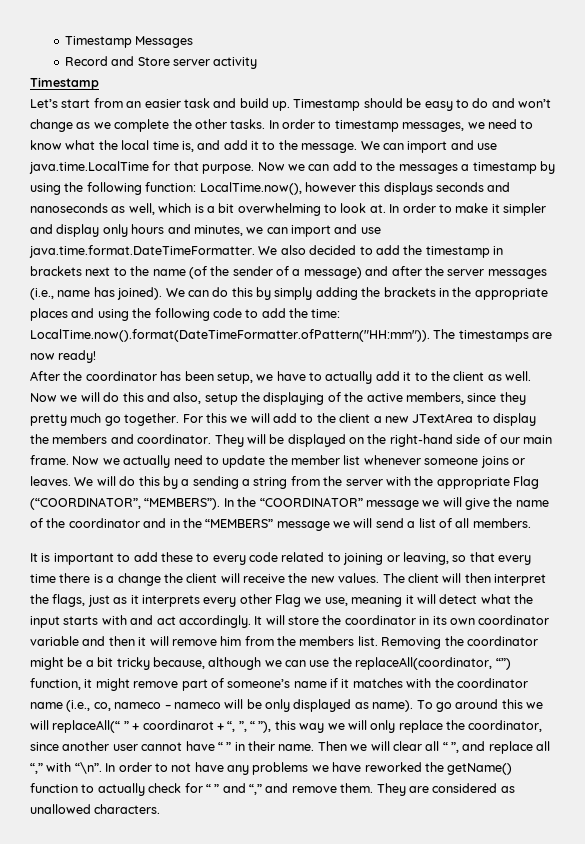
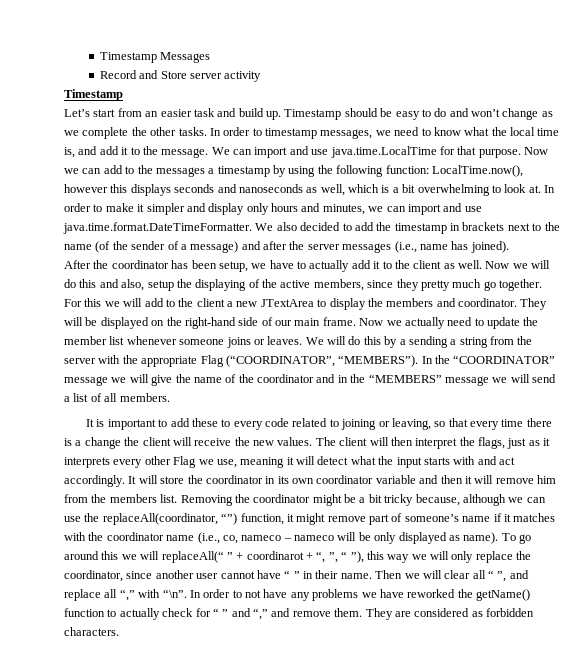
[165,287,548,300] [30,308,341,321] [30,329,553,342] [30,350,97,363] We can do this by simply adding the brackets in the appropriate places and using the following code to add the time: LocalTime.now().format(DateTimeFormatter.ofPattern("HH:mm")). The timestamps are now ready! -> (509, 247) none
[30,804,91,814] unallowed -> [486,608,534,617] forbidden

